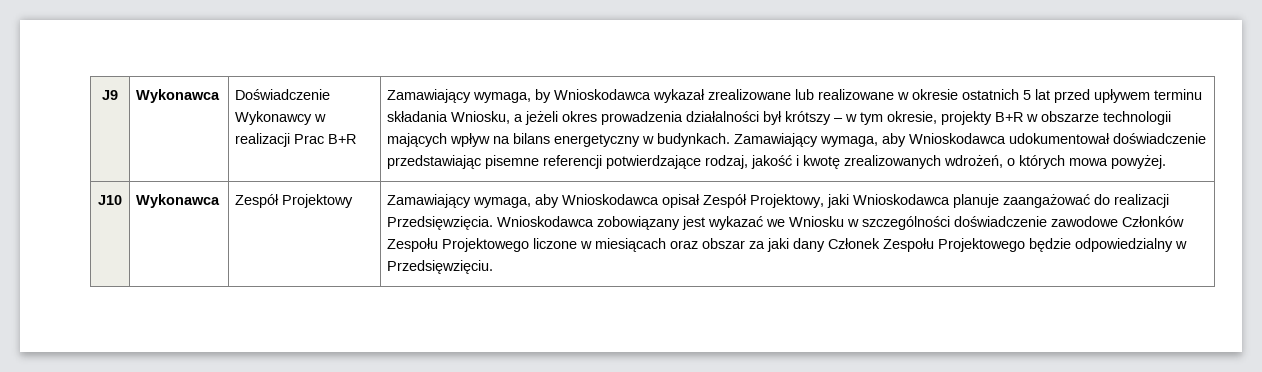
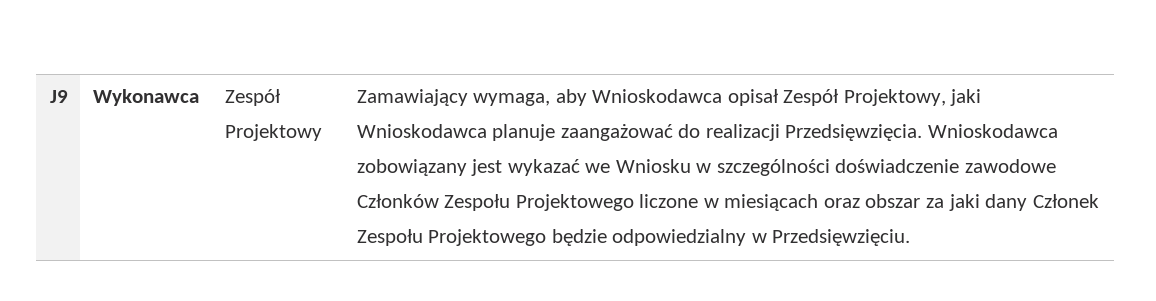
[235,89,331,100] [235,111,327,125] [235,133,357,147] [387,89,1203,103] [387,111,1172,125] [387,133,1207,147] [387,155,1167,169] [98,195,122,205] [136,194,221,208] | Doświadczenie Wykonawcy w realizacji Prac B+R | Zamawiający wymaga, by Wnioskodawca wykazał zrealizowane lub realizowane w okresie ostatnich 5 lat przed upływem terminu składania Wniosku, a jeżeli okres prowadzenia działalności był krótszy – w tym okresie, projekty B+R w obszarze technologii mających wpływ na bilans energetyczny w budynkach. Zamawiający wymaga, aby Wnioskodawca udokumentował doświadczenie przedstawiając pisemne referencji potwierdzające rodzaj, jakość i kwotę zrealizowanych wdrożeń, o których mowa powyżej. // J10 | Wykonawca -> (199, 97) none

